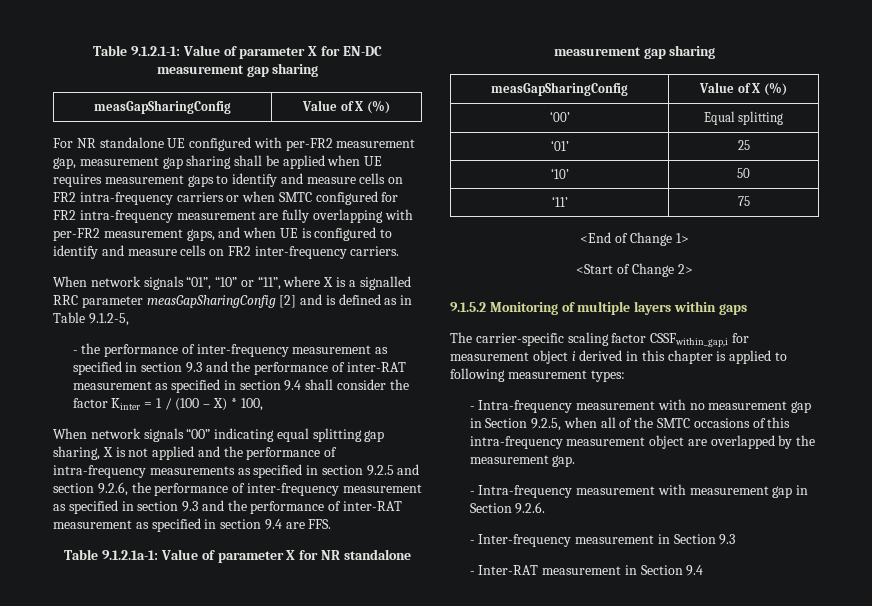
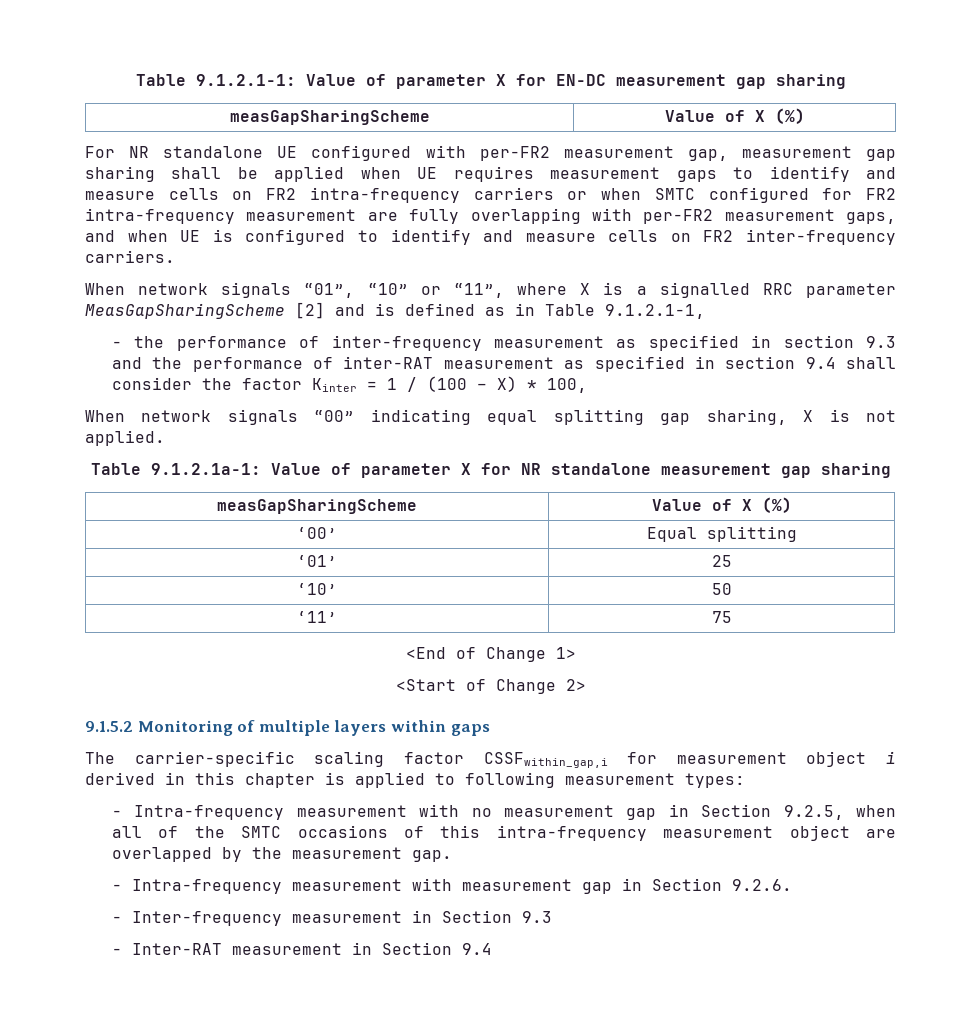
[94,100,231,114] measGapSharingConfig -> [229,110,430,125] measGapSharingScheme
[146,295,276,308] measGapSharingConfig -> [85,303,285,319] MeasGapSharingScheme
[88,313,129,326] 9.1.2-5, -> [605,304,705,319] 9.1.2.1-1,
[152,446,338,460] [53,464,420,478] [53,482,422,496] [53,500,403,514] [53,518,332,532] applied and the performance of intra-frequency measurements as specified in section 9.2.5 and section 9.2.6, the performance of inter-frequency measurement as specified in section 9.3 and the performance of inter-RAT measurement as specified in section 9.4 are FFS. -> [85,430,165,446] applied.
[491,82,628,96] measGapSharingConfig -> [217,499,417,514] measGapSharingScheme

